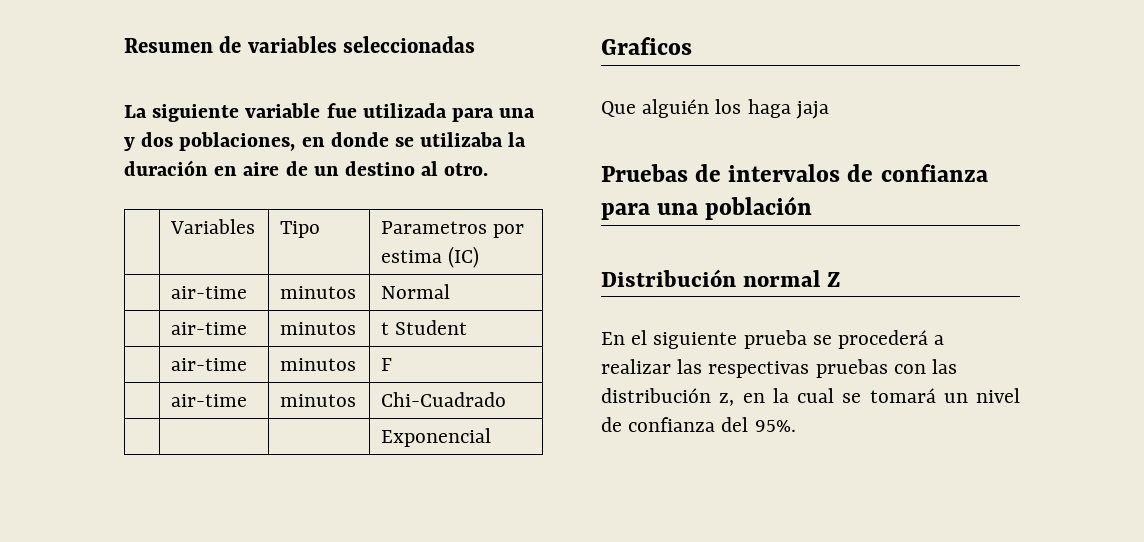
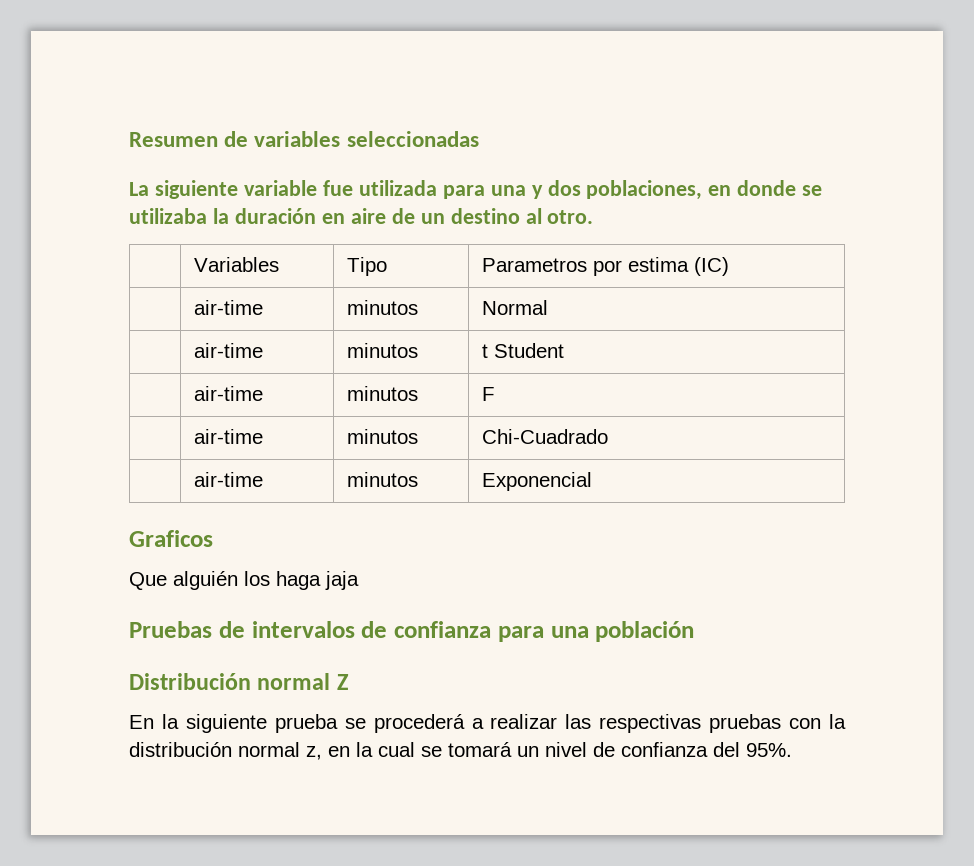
(507, 399) | -> [194,472,264,487] [347,472,419,487] air-time | minutos
[631,330,648,345] el -> [161,714,179,729] la
[932,359,958,374] [601,388,711,403] las distribución -> [828,714,846,729] [129,742,300,757] la distribución normal

